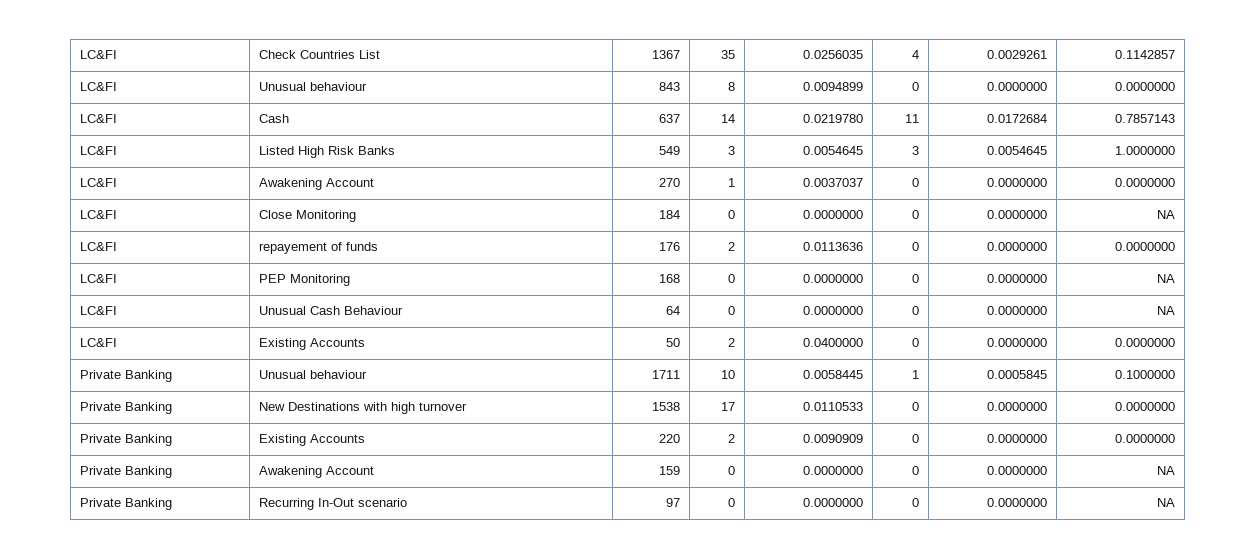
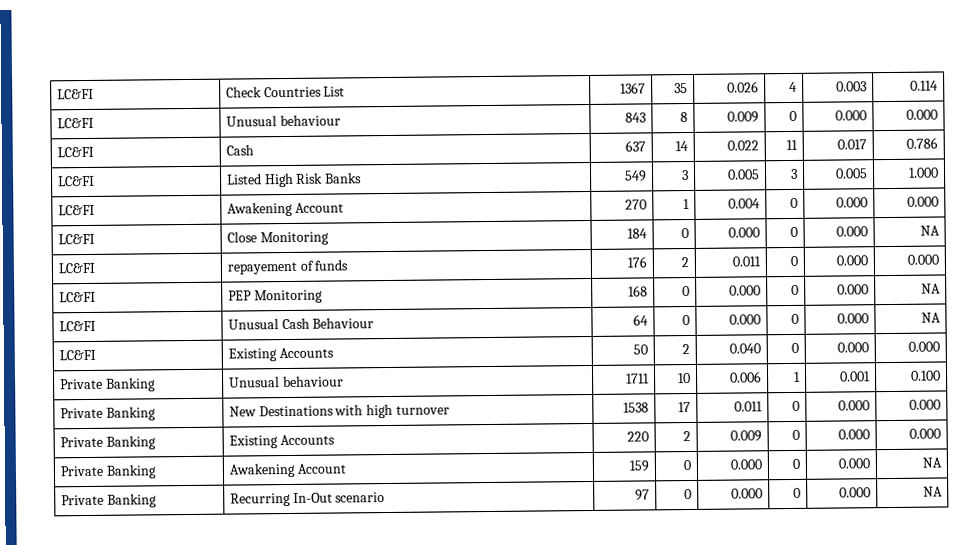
[802,50,863,59] 0.0256035 -> [727,81,760,93] 0.026
[986,50,1047,59] [1114,50,1175,59] 0.0029261 | 0.1142857 -> [836,81,868,92] [910,80,939,91] 0.003 | 0.114
[802,82,863,91] [911,82,919,91] [986,82,1047,91] [1114,82,1175,91] 0.0094899 | 0 | 0.0000000 | 0.0000000 -> [727,111,760,123] [789,110,798,121] [835,110,868,121] [906,109,939,120] 0.009 | 0 | 0.000 | 0.000
[802,114,863,123] 0.0219780 -> [727,140,760,151] 0.022
[986,114,1047,123] [1114,114,1175,123] 0.0172684 | 0.7857143 -> [837,139,868,150] [906,137,939,149] 0.017 | 0.786
[802,146,863,155] [911,146,919,155] [986,146,1047,155] [1114,146,1175,155] 0.0054645 | 3 | 0.0054645 | 1.0000000 -> [727,169,761,180] [790,168,799,179] [835,168,869,179] [908,167,940,178] 0.005 | 3 | 0.005 | 1.000
[802,178,863,187] [911,178,919,187] [986,178,1047,187] [1114,178,1175,187] 0.0037037 | 0 | 0.0000000 | 0.0000000 -> [728,198,761,209] [790,197,799,208] [836,197,869,208] [907,196,940,207] 0.004 | 0 | 0.000 | 0.000
[802,210,863,219] [911,210,919,219] [986,210,1047,219] 0.0000000 | 0 | 0.0000000 -> [728,227,761,238] [790,226,799,237] [836,226,869,237] 0.000 | 0 | 0.000
[802,242,863,251] [911,242,919,251] [986,242,1047,251] [1114,242,1175,251] 0.0113636 | 0 | 0.0000000 | 0.0000000 -> [732,256,762,267] [790,255,799,266] [836,255,869,266] [907,254,940,265] 0.011 | 0 | 0.000 | 0.000
[802,274,863,283] [911,274,919,283] [986,274,1047,283] 0.0000000 | 0 | 0.0000000 -> [729,285,762,296] [791,284,800,295] [837,284,870,295] 0.000 | 0 | 0.000
[802,306,863,315] [911,306,919,315] [986,306,1047,315] 0.0000000 | 0 | 0.0000000 -> [729,314,762,325] [791,313,800,324] [837,313,870,324] 0.000 | 0 | 0.000
[802,338,863,347] [911,338,919,347] [986,338,1047,347] [1114,338,1175,347] 0.0400000 | 0 | 0.0000000 | 0.0000000 -> [729,343,762,354] [791,342,800,353] [837,342,870,353] [908,341,941,352] 0.040 | 0 | 0.000 | 0.000
[802,370,863,379] [911,370,919,379] [986,370,1047,379] [1114,370,1175,379] 0.0058445 | 1 | 0.0005845 | 0.1000000 -> [729,371,763,383] [794,371,802,382] [840,371,872,382] [910,370,942,381] 0.006 | 1 | 0.001 | 0.100
[802,402,863,411] [911,402,919,411] [986,402,1047,411] [1114,402,1175,411] 0.0110533 | 0 | 0.0000000 | 0.0000000 -> [734,401,764,412] [792,400,801,411] [838,400,871,411] [909,399,942,410] 0.011 | 0 | 0.000 | 0.000
[802,434,863,443] [911,434,919,443] [986,434,1047,443] [1114,434,1175,443] 0.0090909 | 0 | 0.0000000 | 0.0000000 -> [730,430,763,442] [792,429,801,440] [838,429,871,440] [909,428,942,439] 0.009 | 0 | 0.000 | 0.000
[802,466,863,475] [911,466,919,475] [986,466,1047,475] 0.0000000 | 0 | 0.0000000 -> [730,459,763,470] [792,458,801,469] [838,458,871,469] 0.000 | 0 | 0.000
[802,498,863,507] [911,498,919,507] [986,498,1047,507] 0.0000000 | 0 | 0.0000000 -> [731,488,764,499] [793,487,802,498] [839,487,872,498] 0.000 | 0 | 0.000

